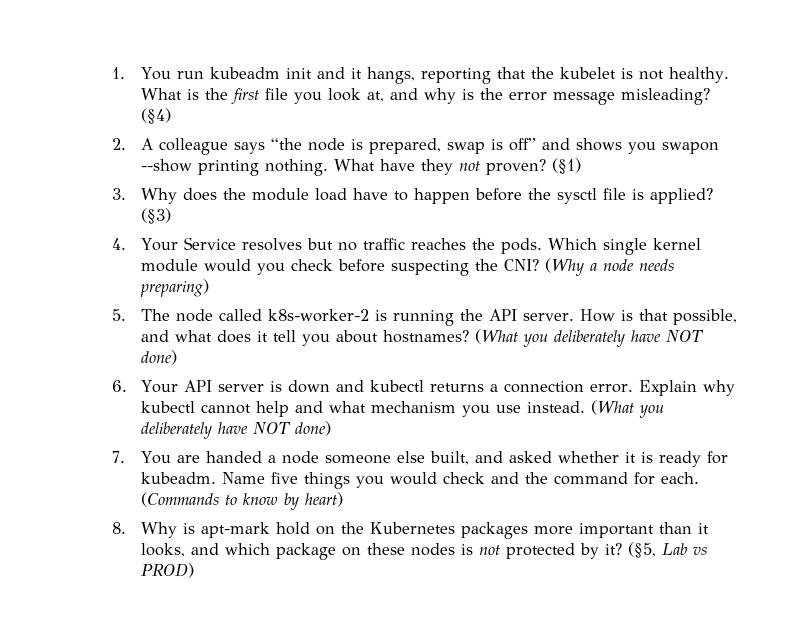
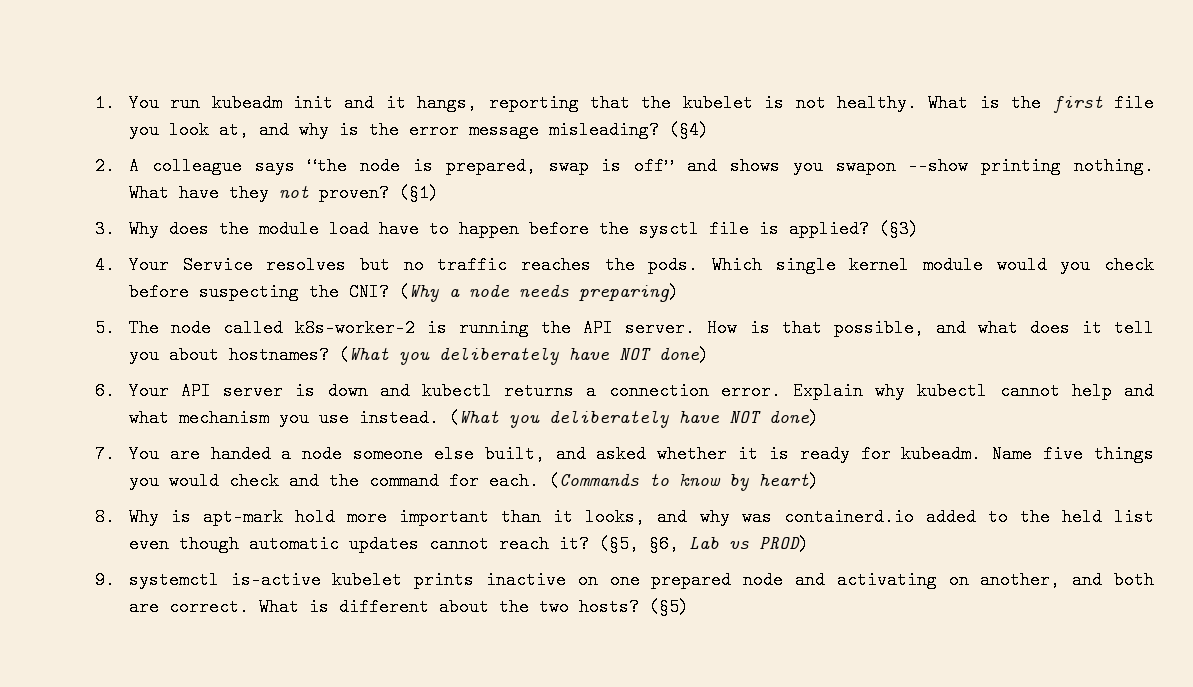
[315,522,528,539] on the Kubernetes packages -> (336, 517) none
[224,543,599,560] which package on these nodes is not protected by -> [699,508,1154,526] [128,535,549,553] why was containerd.io added to the held list even though automatic updates cannot reach
(656, 550) none -> [648,535,679,553] §6,
(194, 570) none -> [95,571,1155,589] [128,598,689,616] // 9. systemctl is-active kubelet prints inactive on one prepared node and activating on another, and both are correct. What is different about the two hosts? (§5)

